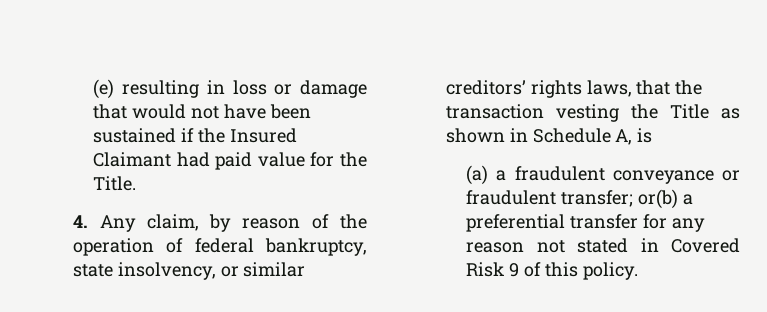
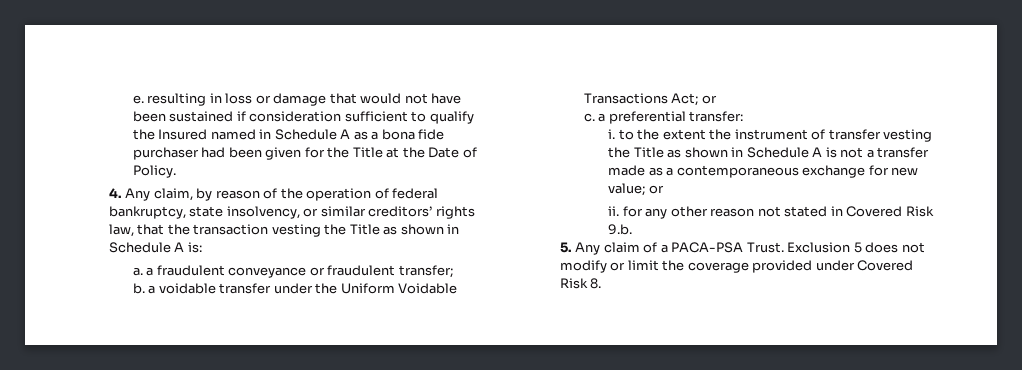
[93,79,115,99] (e) -> [132,95,144,104] e.
[198,128,297,143] [93,152,367,170] [93,176,137,191] the Insured Claimant had paid value for the Title. -> [249,111,474,124] [132,129,445,140] [132,147,477,160] [132,165,176,178] consideration sufficient to qualify the Insured named in Schedule A as a bona fide purchaser had been given for the Title at the Date of Policy.
[586,80,632,97] laws, -> [108,224,134,237] law,
[615,128,653,145] [466,165,489,185] A, is // (a) -> [174,242,202,253] [132,267,143,276] A is: // a.
[638,189,693,209] [466,214,639,232] or(b) a preferential transfer -> [132,283,458,294] [583,93,717,106] [583,111,744,124] [608,129,933,142] [608,147,930,158] [608,165,919,178] [608,183,664,196] [608,206,620,216] // b. a voidable transfer under the Uniform Voidable Transactions Act; or // c. a preferential transfer: // i. to the extent the instrument of transfer vesting the Title as shown in Schedule A is not a transfer made as a contemporaneous exchange for new value; or // ii.
(705, 225) none -> [670,206,708,217] other
[509,262,638,280] 9 of this policy. -> [608,224,633,235] [559,242,925,255] [559,260,914,273] [559,278,602,289] 9.b. // 5. Any claim of a PACA-PSA Trust. Exclusion 5 does not modify or limit the coverage provided under Covered Risk 8.

